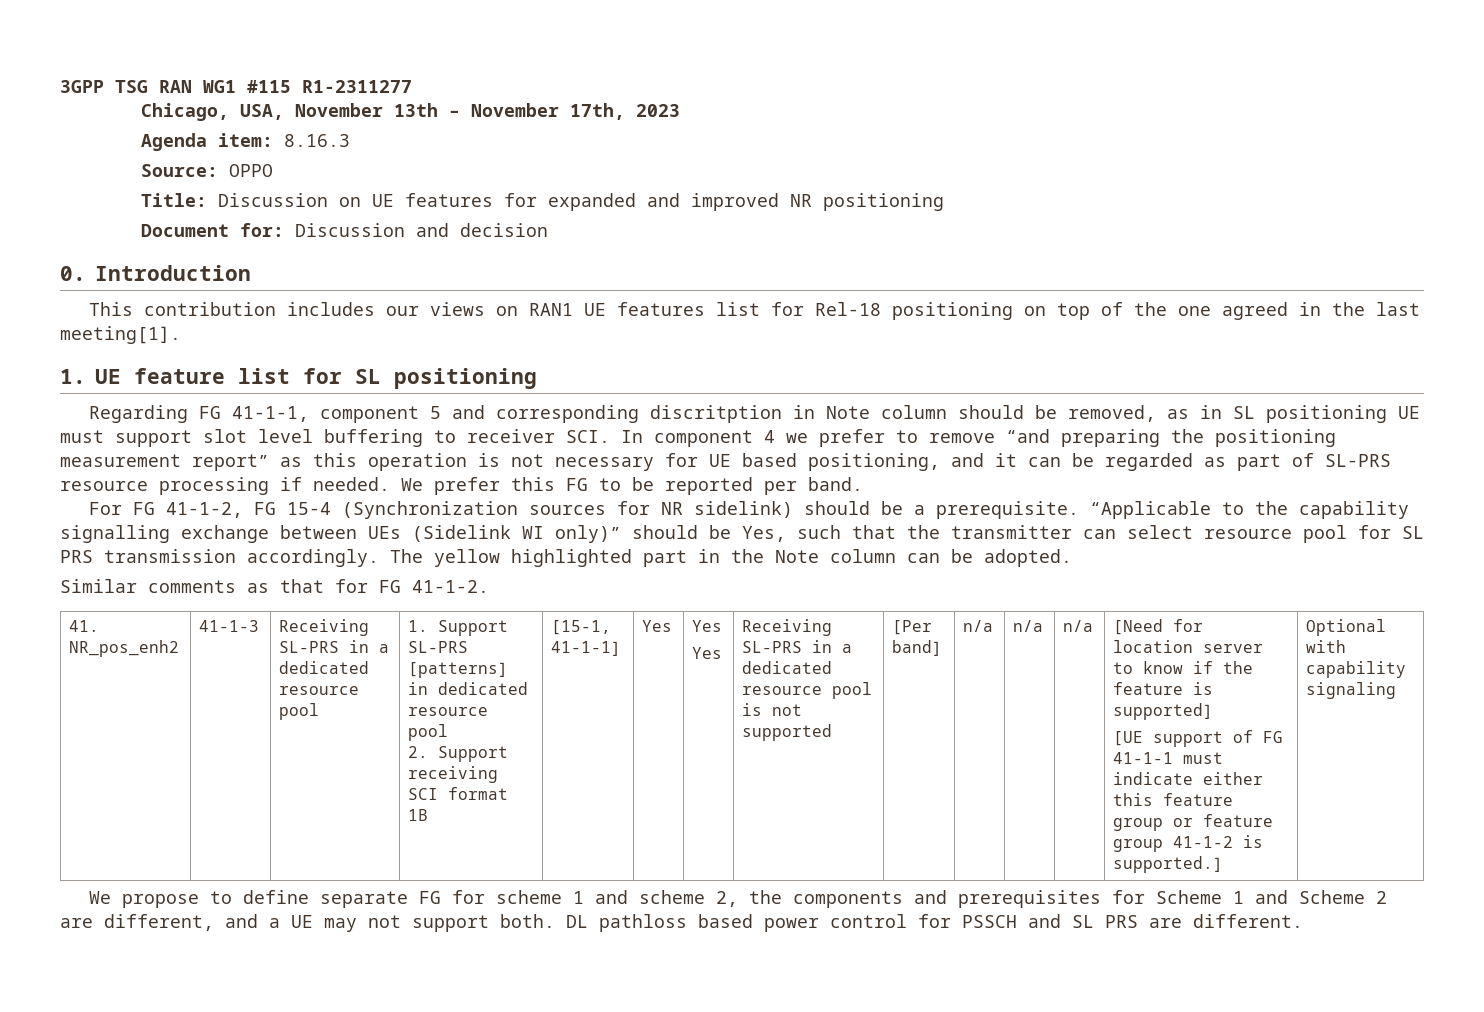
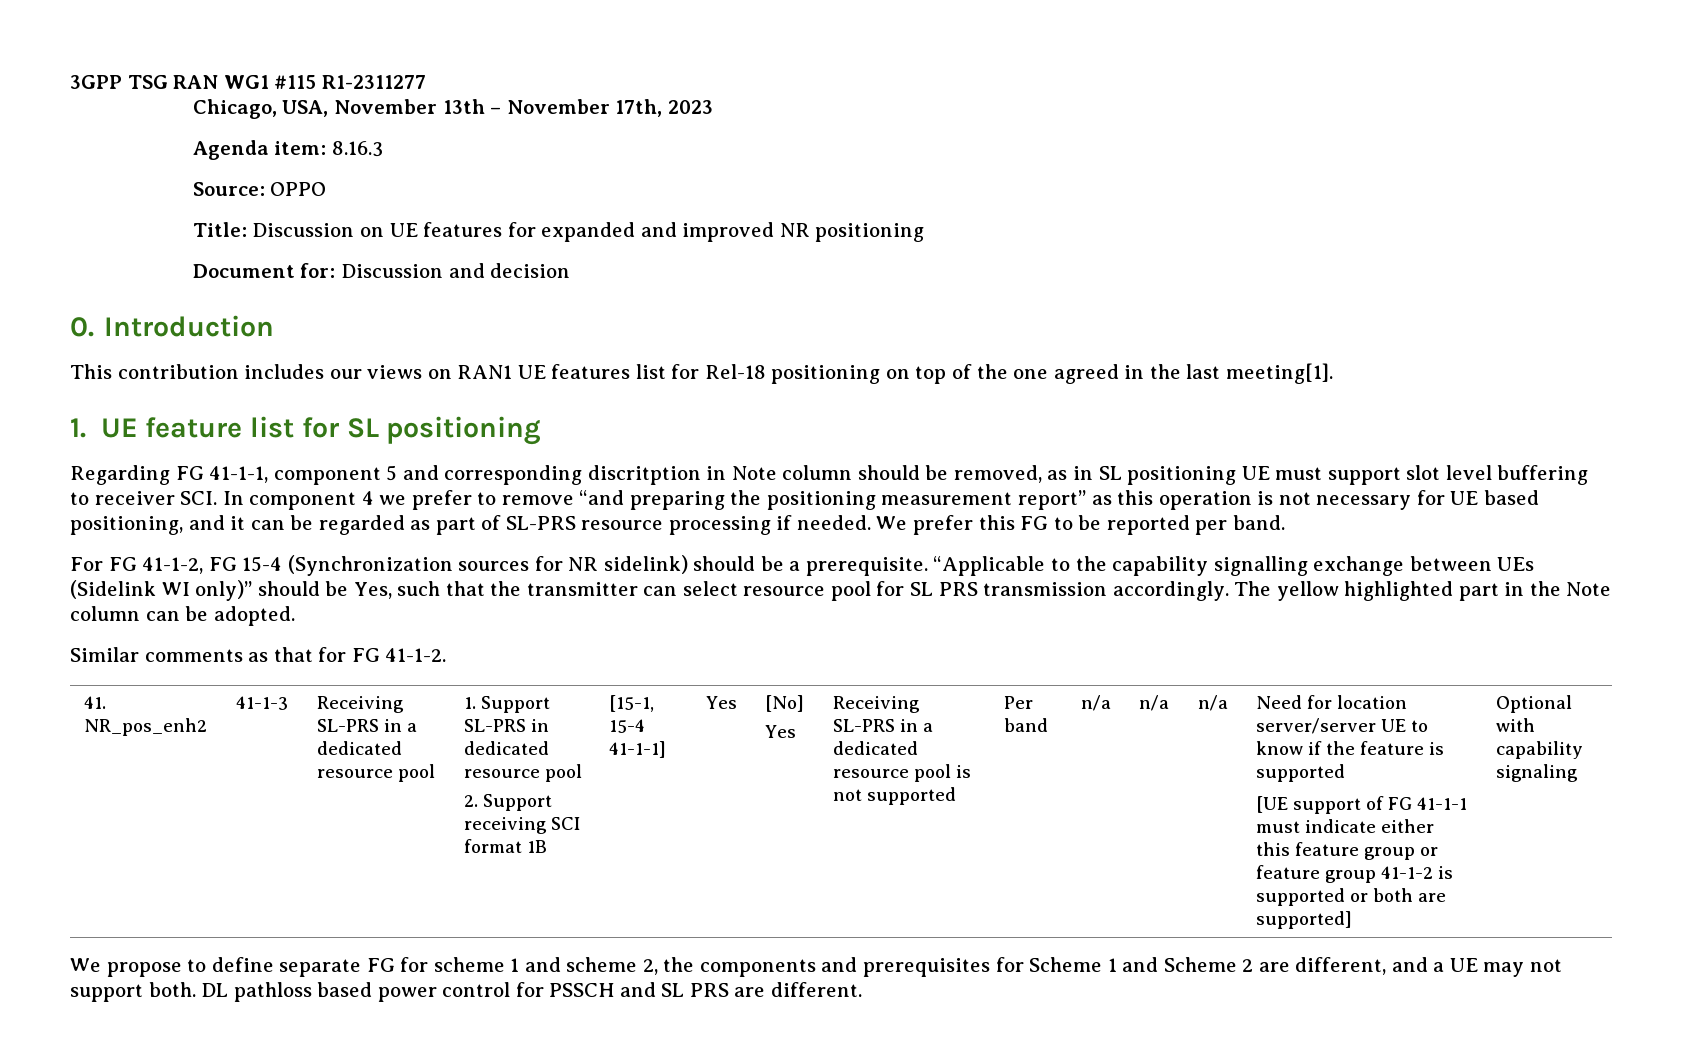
[408,662,509,678] [patterns] -> (526, 725) none
(612, 627) none -> [608,719,645,733] 15-4
[692,620,723,632] Yes -> [764,695,804,712] [No]
[892,620,933,635] [892,640,943,656] [Per band] -> [1003,696,1033,709] [1003,718,1048,732] Per band
[1113,619,1164,635] [Need -> [1255,695,1302,709] Need
[1203,644,1264,653] server -> [1255,718,1406,734] server/server UE
[1113,703,1214,720] supported] -> [1255,764,1345,782] supported
[1113,856,1224,873] supported.] -> [1255,888,1446,906] [1255,911,1352,929] supported or both are supported]

